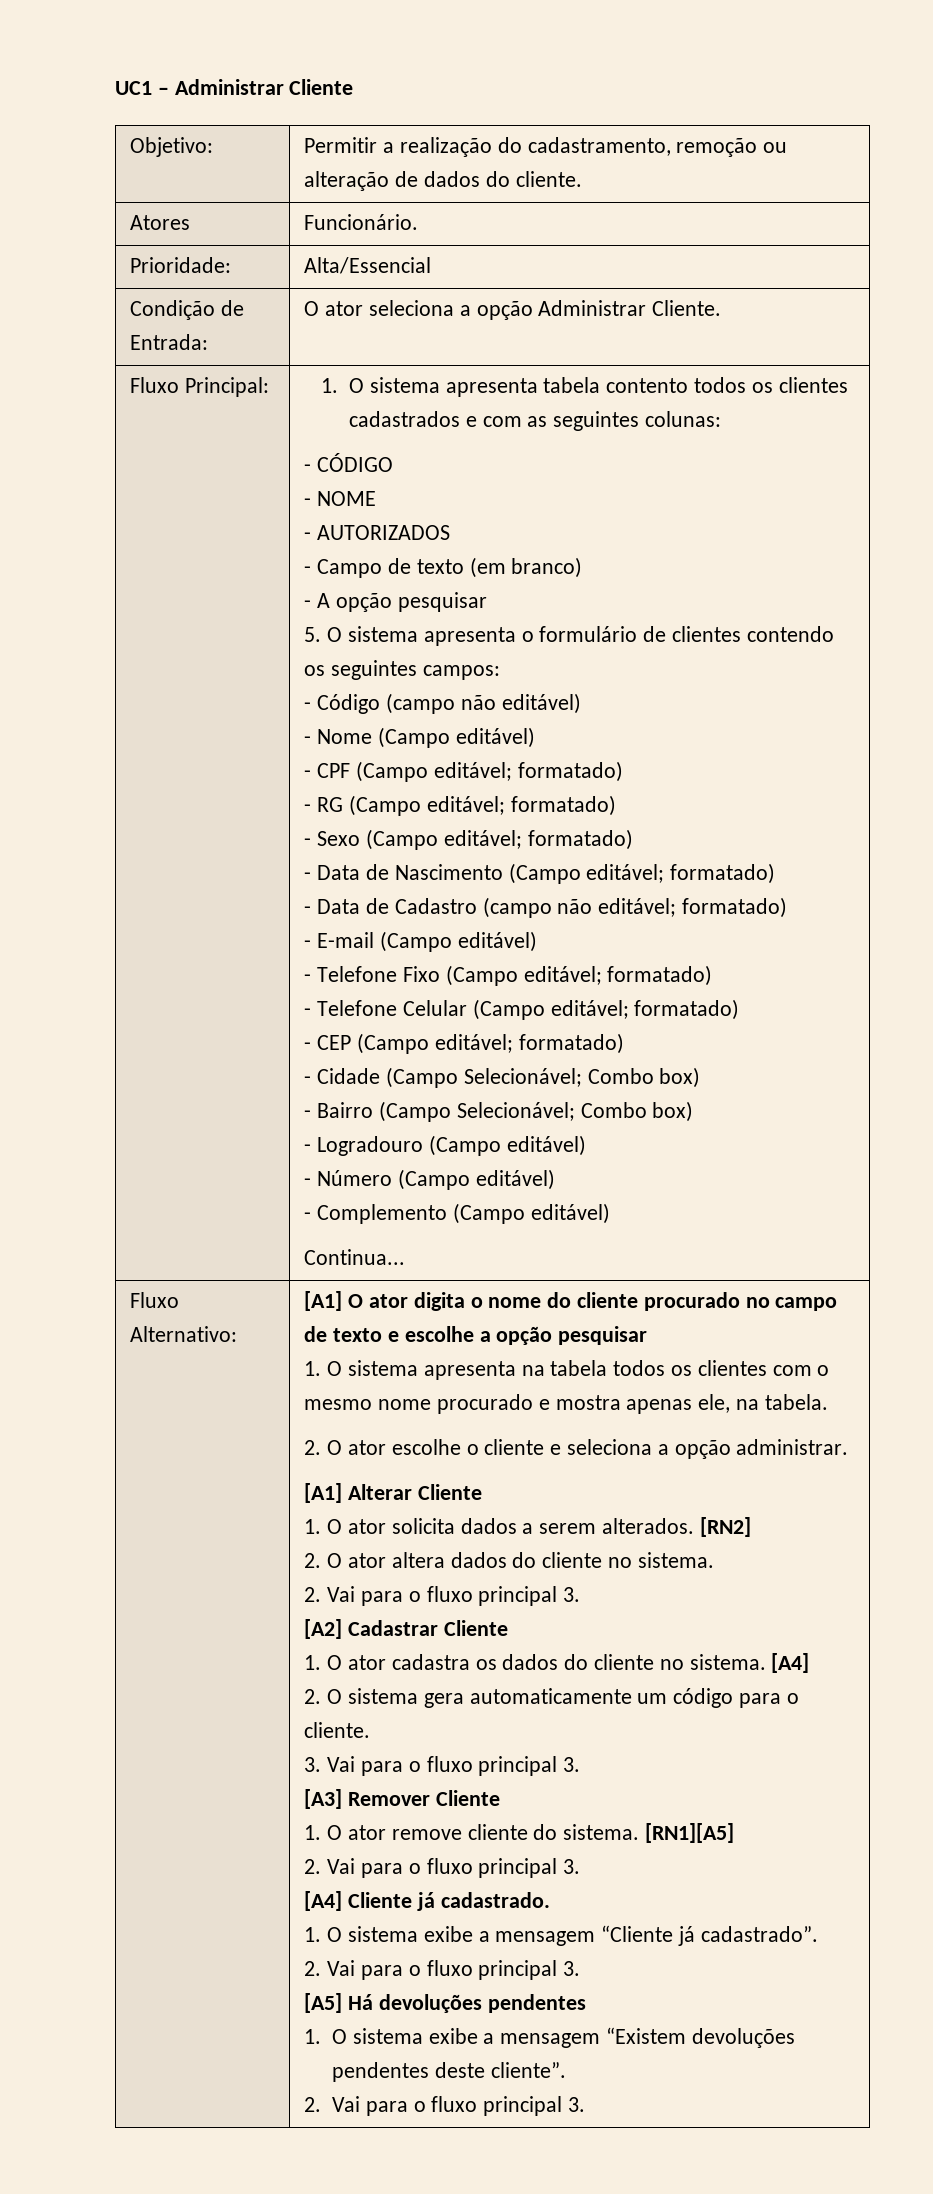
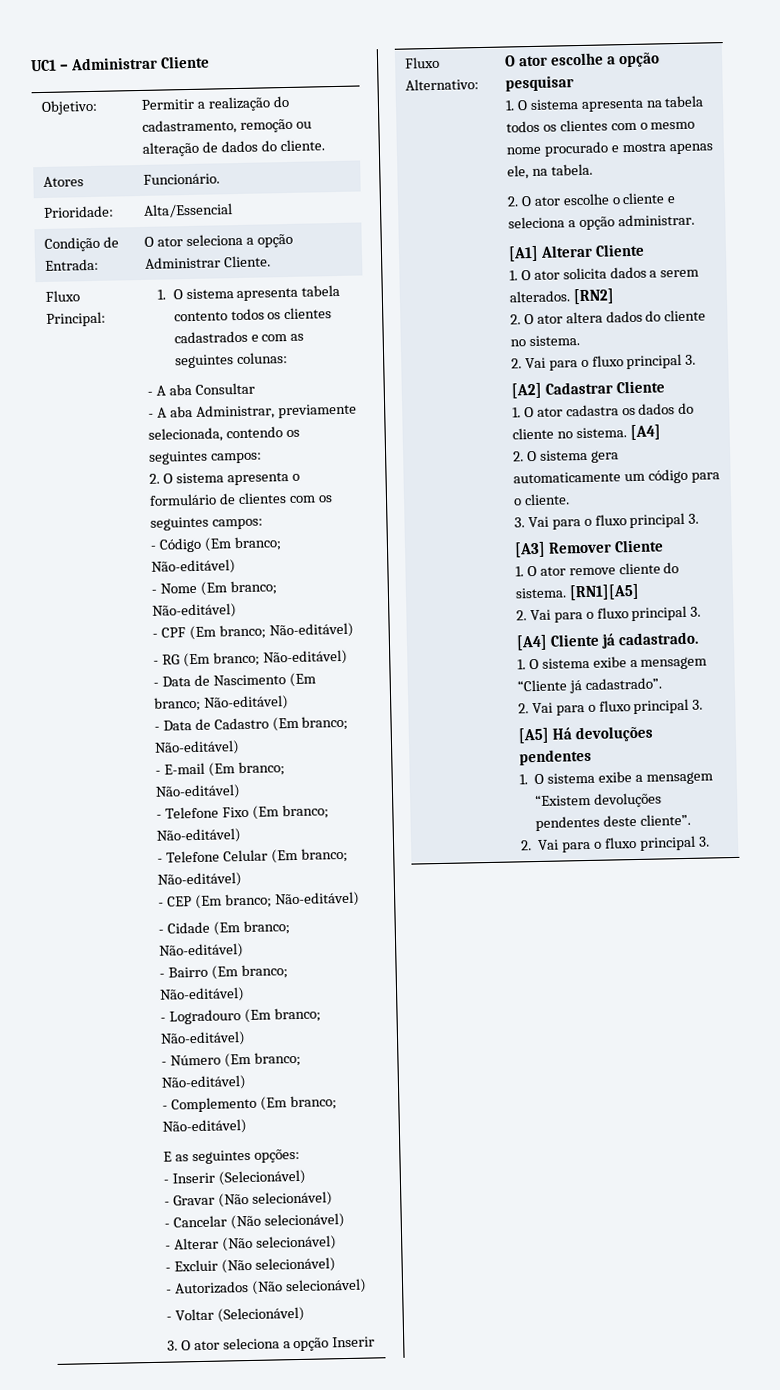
[317,453,394,472] [304,491,377,506] [304,525,451,540] [304,557,583,578] [304,592,487,612] [304,627,322,642] CÓDIGO // - NOME // - AUTORIZADOS // - Campo de texto (em branco) // - A opção pesquisar // 5. -> [155,382,255,396] [147,403,357,420] [147,426,300,443] [147,450,262,465] [148,473,160,484] A aba Consultar // - A aba Administrar, previamente selecionada, contendo os seguintes campos: // 2.
[746,626,834,642] contendo -> [288,495,316,504] com
[385,693,581,714] (campo não editável) -> [203,536,282,552] [150,559,236,575] (Em branco; Não-editável)
[377,727,535,748] (Campo editável) -> [199,580,277,596] [151,603,237,619] (Em branco; Não-editável)
[355,761,623,782] (Campo editável; formatado) -> [188,622,354,641] (Em branco; Não-editável)
[348,795,616,816] [304,829,633,850] (Campo editável; formatado) // - Sexo (Campo editável; formatado) -> [182,649,348,668] (Em branco; Não-editável)
[508,863,776,884] (Campo editável; formatado) -> [288,672,316,688] [153,695,289,712] (Em branco; Não-editável)
[482,897,787,918] (campo não editável; formatado) -> [271,715,349,732] [153,740,240,756] (Em branco; Não-editável)
[379,931,537,952] (Campo editável) -> [207,761,285,777] [154,784,241,800] (Em branco; Não-editável)
[445,965,713,986] (Campo editável; formatado) -> [251,804,329,820] [155,828,241,844] (Em branco; Não-editável)
[472,999,740,1020] (Campo editável; formatado) -> [270,847,348,864] [156,872,242,888] (Em branco; Não-editável)
[356,1033,624,1054] (Campo editável; formatado) -> [194,891,360,910] (Em branco; Não-editável)
[385,1067,701,1088] [304,1101,694,1122] (Campo Selecionável; Combo box) // - Bairro (Campo Selecionável; Combo box) -> [212,920,290,936] [158,943,244,959] [158,964,288,980] [158,987,245,1003] (Em branco; Não-editável) // - Bairro (Em branco; Não-editável)
[428,1135,586,1156] (Campo editável) -> [243,1007,321,1024] [159,1031,246,1047] (Em branco; Não-editável)
[397,1169,555,1190] (Campo editável) -> [223,1051,301,1068] [160,1075,247,1091] (Em branco; Não-editável)
[452,1203,610,1224] [304,1249,406,1265] (Campo editável) // Continua... -> [259,1095,337,1111] [161,1119,247,1135] [162,1148,300,1165] [162,1169,306,1186] [163,1191,333,1208] [163,1213,345,1230] [164,1235,337,1252] [164,1257,336,1274] [165,1278,367,1295] [165,1306,305,1323] [166,1336,376,1352] (Em branco; Não-editável) // E as seguintes opções: // - Inserir (Selecionável) // - Gravar (Não selecionável) // - Cancelar (Não selecionável) // - Alterar (Não selecionável) // - Excluir (Não selecionável) // - Autorizados (Não selecionável) // - Voltar (Selecionável) // 3. O ator seleciona a opção Inserir
[304,1291,838,1311] [304,1326,399,1342] [A1] O ator digita o nome do cliente procurado no campo de texto e -> [503,55,548,67] O ator

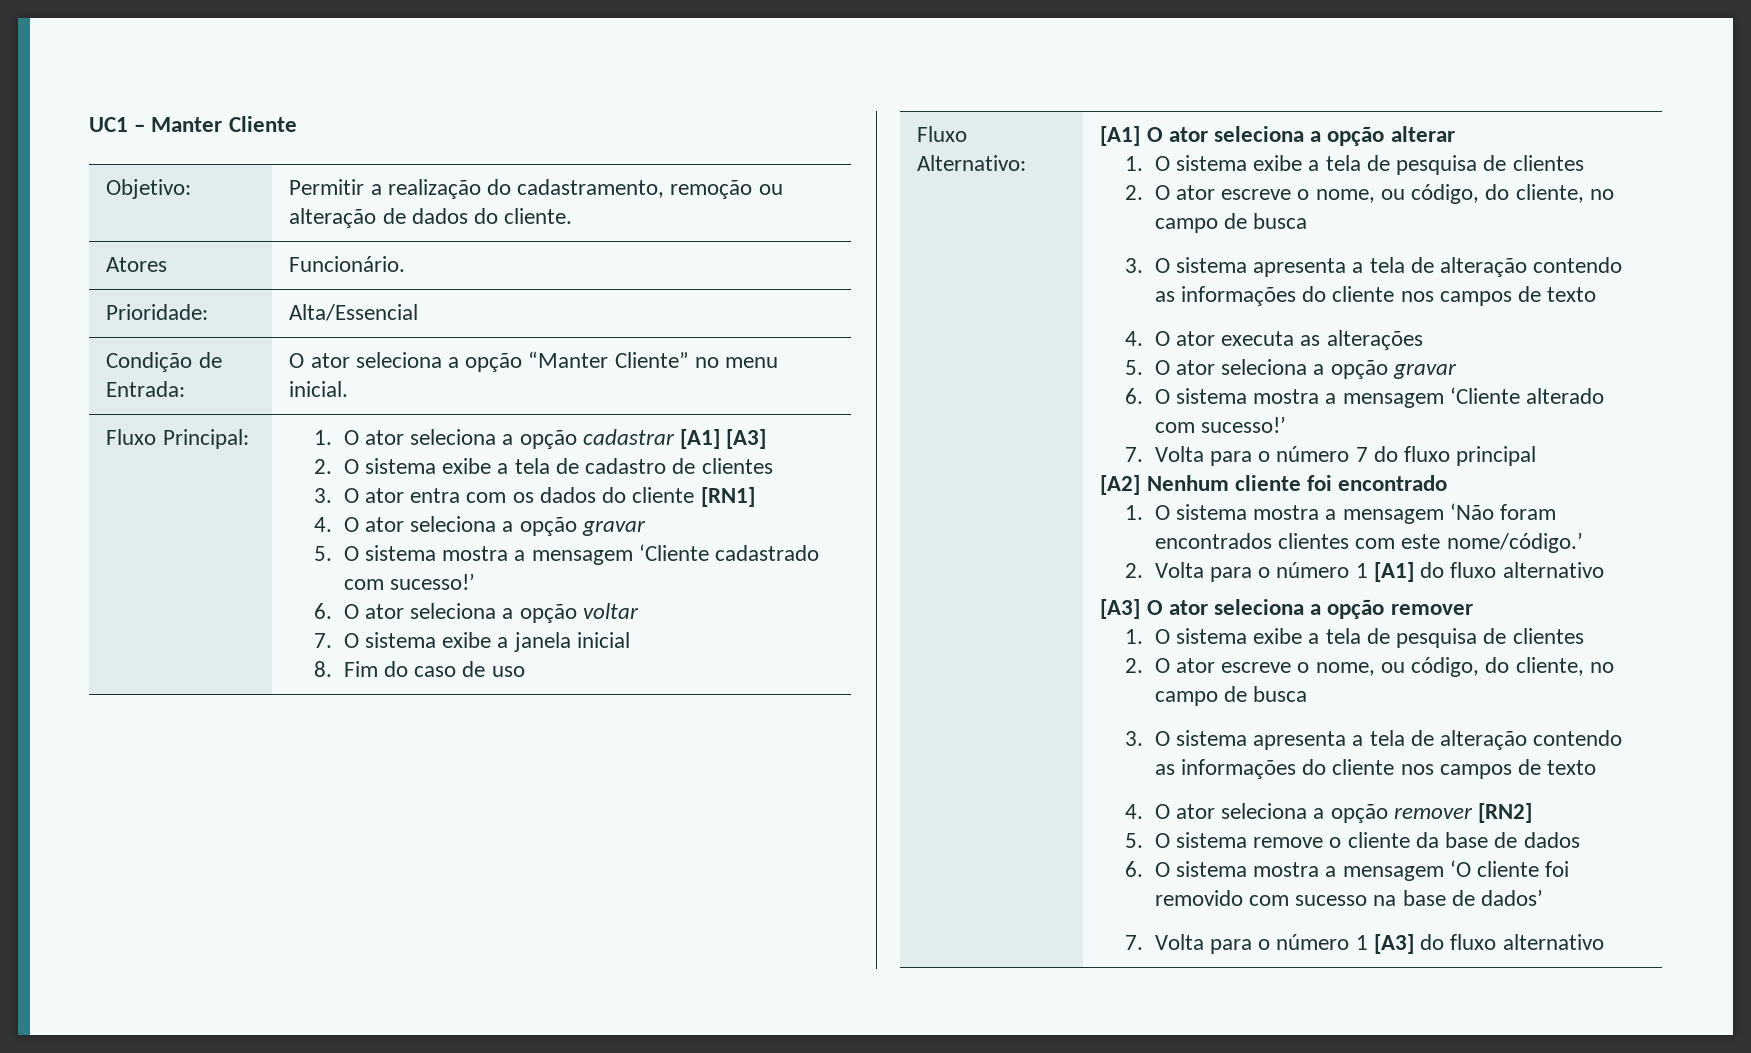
[69,56,158,71] Administrar -> [151,117,223,132] Manter
[144,255,271,269] Administrar Cliente. -> [528,351,779,368] [289,381,349,397] “Manter Cliente” no menu inicial.
[185,284,341,302] [173,307,333,322] [173,330,305,344] [174,352,288,369] [146,382,255,396] [147,403,357,420] [147,426,300,443] [147,450,262,465] [148,472,300,486] [148,492,333,506] [149,516,263,531] [149,536,282,553] [150,559,236,575] [150,580,277,596] [151,603,237,619] [151,622,354,641] [152,649,348,668] [152,672,316,688] [153,695,289,712] [153,715,349,732] [153,740,240,756] [154,761,285,777] [154,784,241,800] [155,804,329,820] [155,828,241,844] [156,847,348,864] [156,872,242,888] [157,891,360,910] [157,920,290,936] [158,943,244,959] [158,964,288,980] [158,987,245,1003] [159,1007,321,1025] [159,1031,246,1047] [160,1051,301,1068] [160,1075,247,1091] [161,1095,337,1113] [161,1119,247,1135] [162,1148,300,1165] [162,1169,306,1186] [163,1191,333,1208] [163,1213,345,1230] [164,1235,337,1252] [164,1257,336,1274] [165,1278,367,1295] [165,1306,305,1323] [166,1336,376,1352] [403,56,440,69] [404,78,479,91] [503,52,660,68] [504,75,574,92] [504,95,705,112] [505,119,696,133] [505,141,714,157] [506,163,593,180] [506,192,677,207] [507,213,695,231] [507,243,645,262] [508,266,700,281] [508,288,615,305] [509,309,707,325] [509,335,580,347] [510,353,697,371] [510,380,665,399] [511,402,695,418] [511,424,661,441] [512,449,619,463] [512,468,720,484] [513,493,570,506] [513,512,700,530] [513,539,664,558] [514,562,680,577] [514,583,640,601] [515,605,702,623] [515,631,699,651] [516,656,708,670] [516,677,662,694] [517,698,704,716] [517,725,653,744] [518,748,592,766] [518,771,713,785] [535,792,663,808] [535,813,691,832] [519,835,710,853] sistema apresenta tabela contento todos os clientes cadastrados e com as seguintes colunas: // - A aba Consultar // - A aba Administrar, previamente selecionada, contendo os seguintes campos: // 2. O sistema apresenta o formulário de clientes com os seguintes campos: // - Código (Em branco; Não-editável) // - Nome (Em branco; Não-editável) // - CPF (Em branco; Não-editável) // - RG (Em branco; Não-editável) // - Data de Nascimento (Em branco; Não-editável) // - Data de Cadastro (Em branco; Não-editável) // - E-mail (Em branco; Não-editável) // - Telefone Fixo (Em branco; Não-editável) // - Telefone Celular (Em branco; Não-editável) // - CEP (Em branco; Não-editável) // - Cidade (Em branco; Não-editável) // - Bairro (Em branco; Não-editável) // - Logradouro (Em branco; Não-editável) // - Número (Em branco; Não-editável) // - Complemento (Em branco; Não-editável) // E as seguintes opções: // - Inserir (Selecionável) // - Gravar (Não selecionável) // - Cancelar (Não selecionável) // - Alterar (Não selecionável) // - Excluir (Não selecionável) // - Autorizados (Não selecionável) // - Voltar (Selecionável) // 3. O ator seleciona a opção Inserir // Fluxo Alternativo: | O ator escolhe a opção pesquisar // 1. O sistema apresenta na tabela todos os clientes com o mesmo nome procurado e mostra apenas ele, na tabela. // 2. O ator escolhe o cliente e seleciona a opção administrar. // [A1] Alterar Cliente // 1. O ator solicita dados a serem alterados. [RN2] // 2. O ator altera dados do cliente no sistema. // 2. Vai para o fluxo principal 3. // [A2] Cadastrar Cliente // 1. O ator cadastra os dados do cliente no sistema. [A4] // 2. O sistema gera automaticamente um código para o cliente. // 3. Vai para o fluxo principal 3. // [A3] Remover Cliente // 1. O ator remove cliente do sistema. [RN1][A5] // 2. Vai para o fluxo principal 3. // [A4] Cliente já cadastrado. // 1. O sistema exibe a mensagem “Cliente já cadastrado”. // 2. Vai para o fluxo principal 3. // [A5] Há devoluções pendentes // 1. O sistema exibe a mensagem “Existem devoluções pendentes deste cliente”. // 2. Vai para o fluxo principal 3. -> [365,429,767,449] [314,458,773,474] [314,487,755,507] [314,516,646,536] [314,544,820,565] [343,573,476,590] [314,603,639,623] [314,632,630,652] [314,661,525,677] [917,126,968,142] [917,155,1027,171] [1100,126,1455,146] [1125,155,1584,175] [1125,184,1614,204] [1154,213,1308,233] [1125,257,1623,277] [1154,286,1597,306] [1125,330,1423,350] [1125,359,1457,379] [1125,387,1605,408] [1154,416,1287,433] [1125,446,1537,466] [1100,475,1448,495] [1125,503,1557,524] [1154,532,1583,553] [1125,562,1604,582] [1100,599,1473,619] [1125,628,1584,648] [1125,657,1614,677] [1154,686,1308,706] [1125,730,1623,750] [1154,759,1597,779] [1125,803,1533,823] [1125,832,1580,848] [1125,860,1570,881] [1154,889,1544,906] [1125,934,1604,954] ator seleciona a opção cadastrar [A1] [A3] // 2. O sistema exibe a tela de cadastro de clientes // 3. O ator entra com os dados do cliente [RN1] // 4. O ator seleciona a opção gravar // 5. O sistema mostra a mensagem ‘Cliente cadastrado com sucesso!’ // 6. O ator seleciona a opção voltar // 7. O sistema exibe a janela inicial // 8. Fim do caso de uso // Fluxo Alternativo: | [A1] O ator seleciona a opção alterar // 1. O sistema exibe a tela de pesquisa de clientes // 2. O ator escreve o nome, ou código, do cliente, no campo de busca // 3. O sistema apresenta a tela de alteração contendo as informações do cliente nos campos de texto // 4. O ator executa as alterações // 5. O ator seleciona a opção gravar // 6. O sistema mostra a mensagem ‘Cliente alterado com sucesso!’ // 7. Volta para o número 7 do fluxo principal // [A2] Nenhum cliente foi encontrado // 1. O sistema mostra a mensagem ‘Não foram encontrados clientes com este nome/código.’ // 2. Volta para o número 1 [A1] do fluxo alternativo // [A3] O ator seleciona a opção remover // 1. O sistema exibe a tela de pesquisa de clientes // 2. O ator escreve o nome, ou código, do cliente, no campo de busca // 3. O sistema apresenta a tela de alteração contendo as informações do cliente nos campos de texto // 4. O ator seleciona a opção remover [RN2] // 5. O sistema remove o cliente da base de dados // 6. O sistema mostra a mensagem ‘O cliente foi removido com sucesso na base de dados’ // 7. Volta para o número 1 [A3] do fluxo alternativo

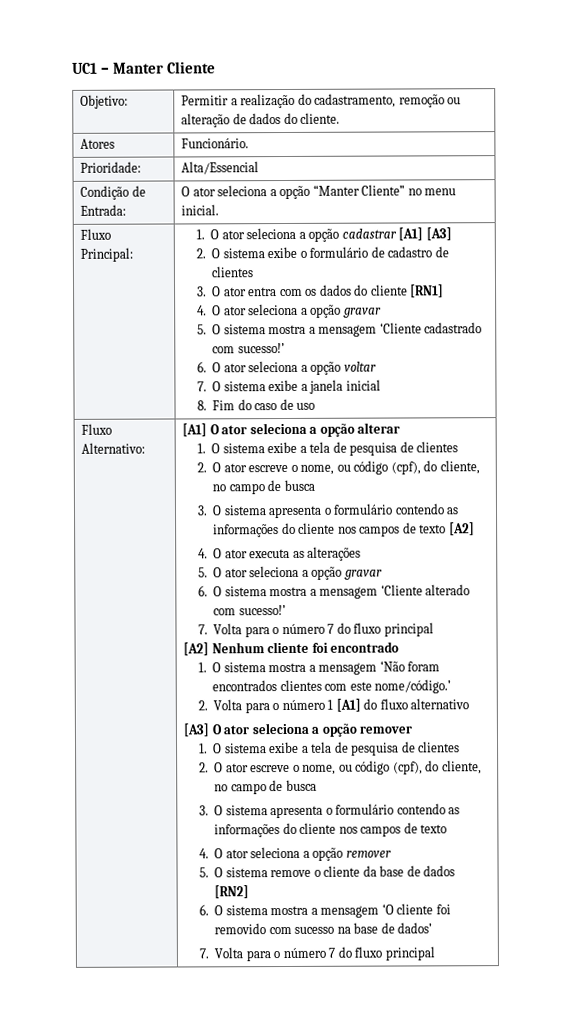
[497,458,550,474] a tela -> [299,246,369,258] o formulário
[1411,184,1480,204] código, -> [353,460,421,475] código (cpf),
[1352,257,1623,277] [1154,286,1597,306] a tela de alteração contendo as informações do cliente nos campos de texto -> [323,503,460,515] [213,522,475,538] o formulário contendo as informações do cliente nos campos de texto [A2]
[1411,657,1480,677] código, -> [355,760,423,775] código (cpf),
[1352,730,1528,750] a tela de alteração -> [325,803,395,815] o formulário
[1478,803,1533,823] [RN2] -> (392, 854) none
(1580, 840) none -> [214,885,250,899] [RN2]
[1355,934,1604,954] 1 [A3] do fluxo alternativo -> [328,946,435,961] 7 do fluxo principal

